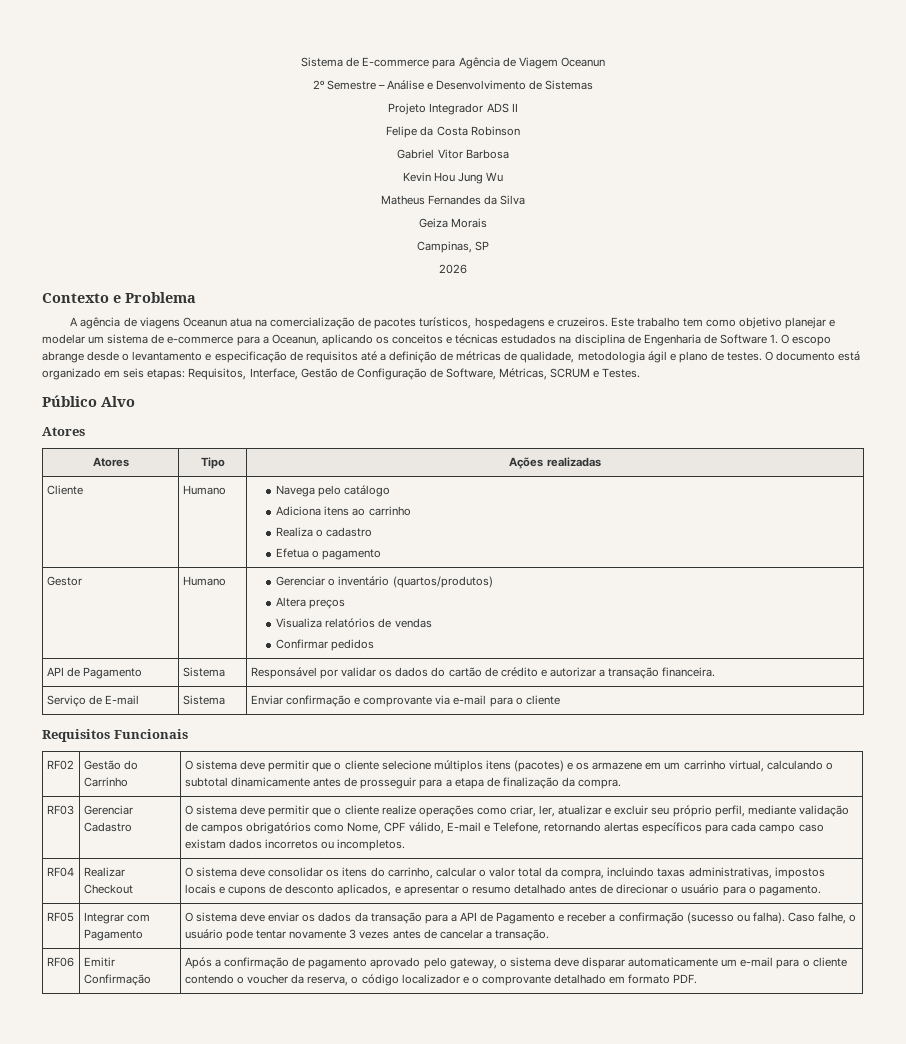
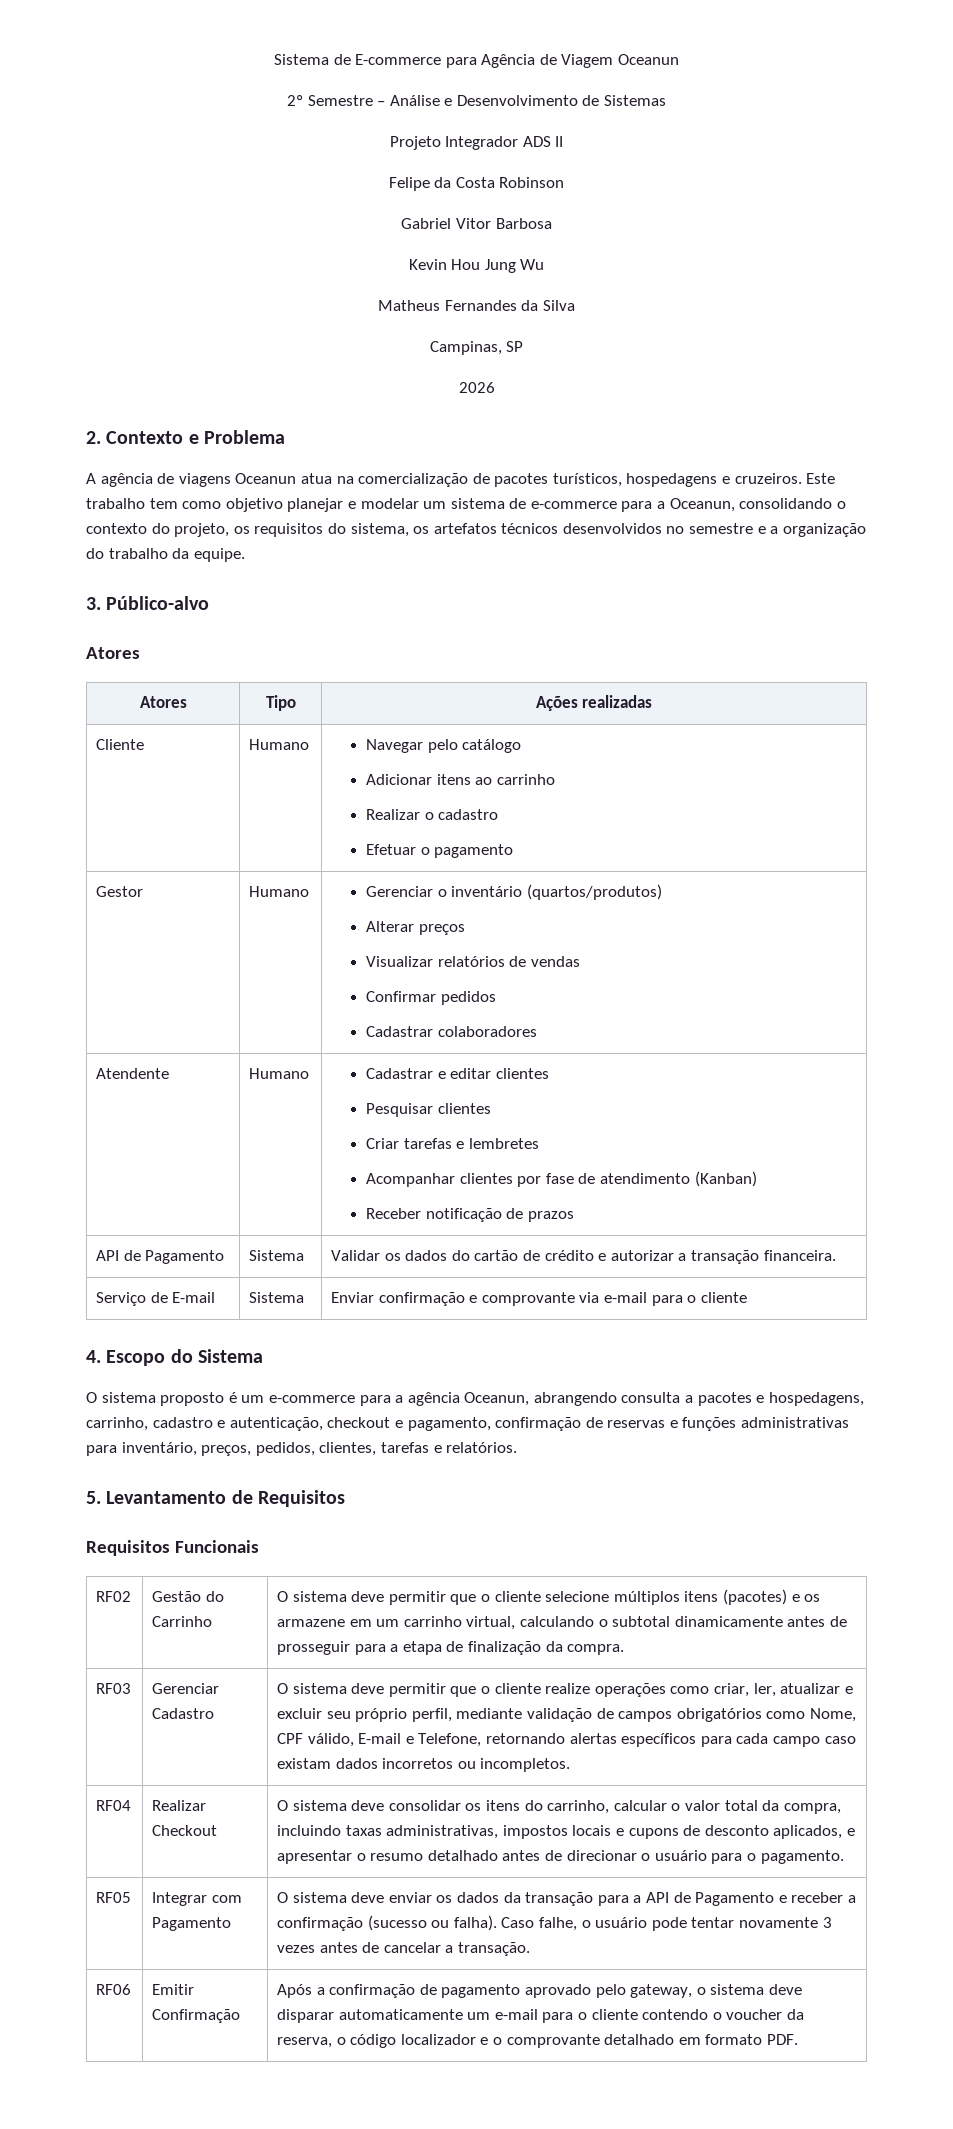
[418,218,488,228] // Geiza Morais -> (575, 305) none
(467, 269) none -> [86,431,101,444] 2.
[321,334,832,346] [42,351,861,363] [42,368,641,380] [42,395,135,407] aplicando os conceitos e técnicas estudados na disciplina de Engenharia de Software 1. O escopo abrange desde o levantamento e especificação de requisitos até a definição de métricas de qualidade, metodologia ágil e plano de testes. O documento está organizado em seis etapas: Requisitos, Interface, Gestão de Configuração de Software, Métricas, SCRUM e Testes. // Público Alvo -> [739,498,846,509] [86,523,866,537] [86,548,245,562] [86,596,210,610] consolidando o contexto do projeto, os requisitos do sistema, os artefatos técnicos desenvolvidos no semestre e a organização do trabalho da equipe. // 3. Público-alvo
[276,485,316,497] Navega -> [366,739,424,753] Navegar
[276,506,322,516] Adiciona -> [366,774,433,785] Adicionar
[276,527,314,537] Realiza -> [366,809,421,820] Realizar
[276,548,310,558] Efetua -> [366,844,417,855] Efetuar
[276,597,307,607] Altera -> [366,921,415,932] Alterar
[276,618,323,628] Visualiza -> [366,956,434,967] Visualizar
(375, 645) none -> [366,1026,537,1037] [96,1068,170,1079] [249,1068,310,1079] [366,1068,549,1079] [366,1103,491,1117] [366,1138,539,1149] [366,1171,757,1187] [366,1208,574,1222] // Cadastrar colaboradores // Atendente | Humano | Cadastrar e editar clientes // Pesquisar clientes // Criar tarefas e lembretes // Acompanhar clientes por fase de atendimento (Kanban) // Receber notificação de prazos
[250,667,377,679] Responsável por validar -> [331,1250,381,1261] Validar
(560, 700) none -> [86,1349,263,1366] [86,1392,864,1406] [86,1417,850,1431] [86,1442,518,1456] [86,1490,345,1507] // 4. Escopo do Sistema // O sistema proposto é um e-commerce para a agência Oceanun, abrangendo consulta a pacotes e hospedagens, carrinho, cadastro e autenticação, checkout e pagamento, confirmação de reservas e funções administrativas para inventário, preços, pedidos, clientes, tarefas e relatórios. // 5. Levantamento de Requisitos

